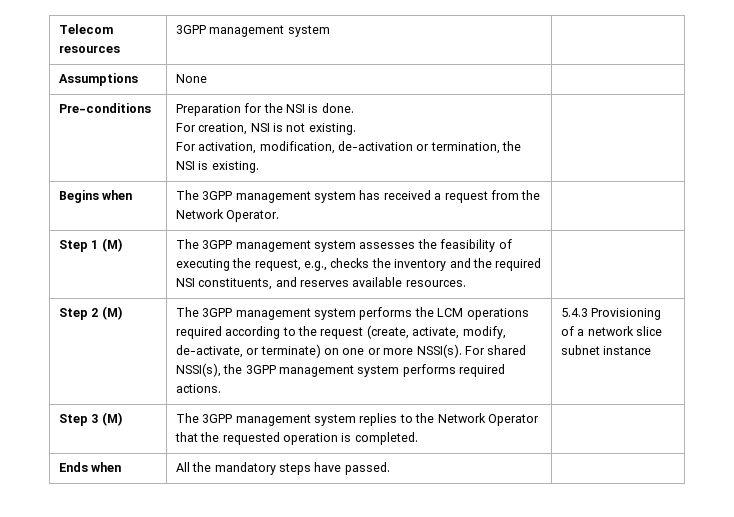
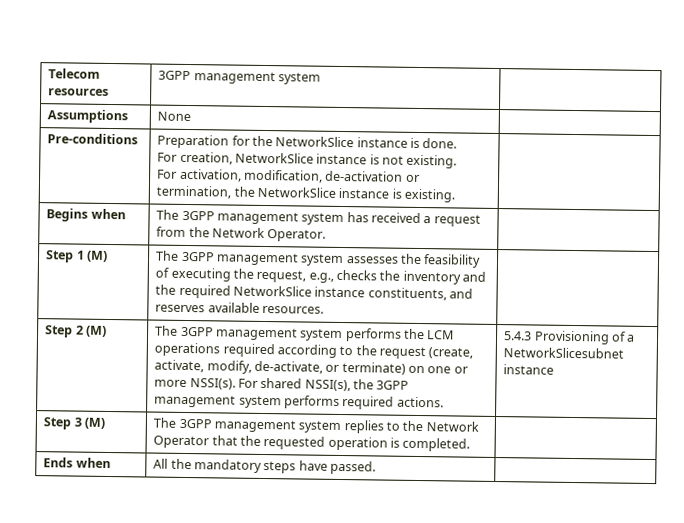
[286,104,306,113] NSI -> [275,136,408,148] NetworkSlice instance
[250,123,270,132] NSI -> [234,152,368,165] NetworkSlice instance
[175,161,195,170] NSI -> [256,186,390,199] NetworkSlice instance
[175,278,195,287] NSI -> [232,285,366,298] NetworkSlice instance
[587,326,663,336] [560,345,600,355] network slice subnet -> [503,347,625,359] NetworkSlicesubnet

